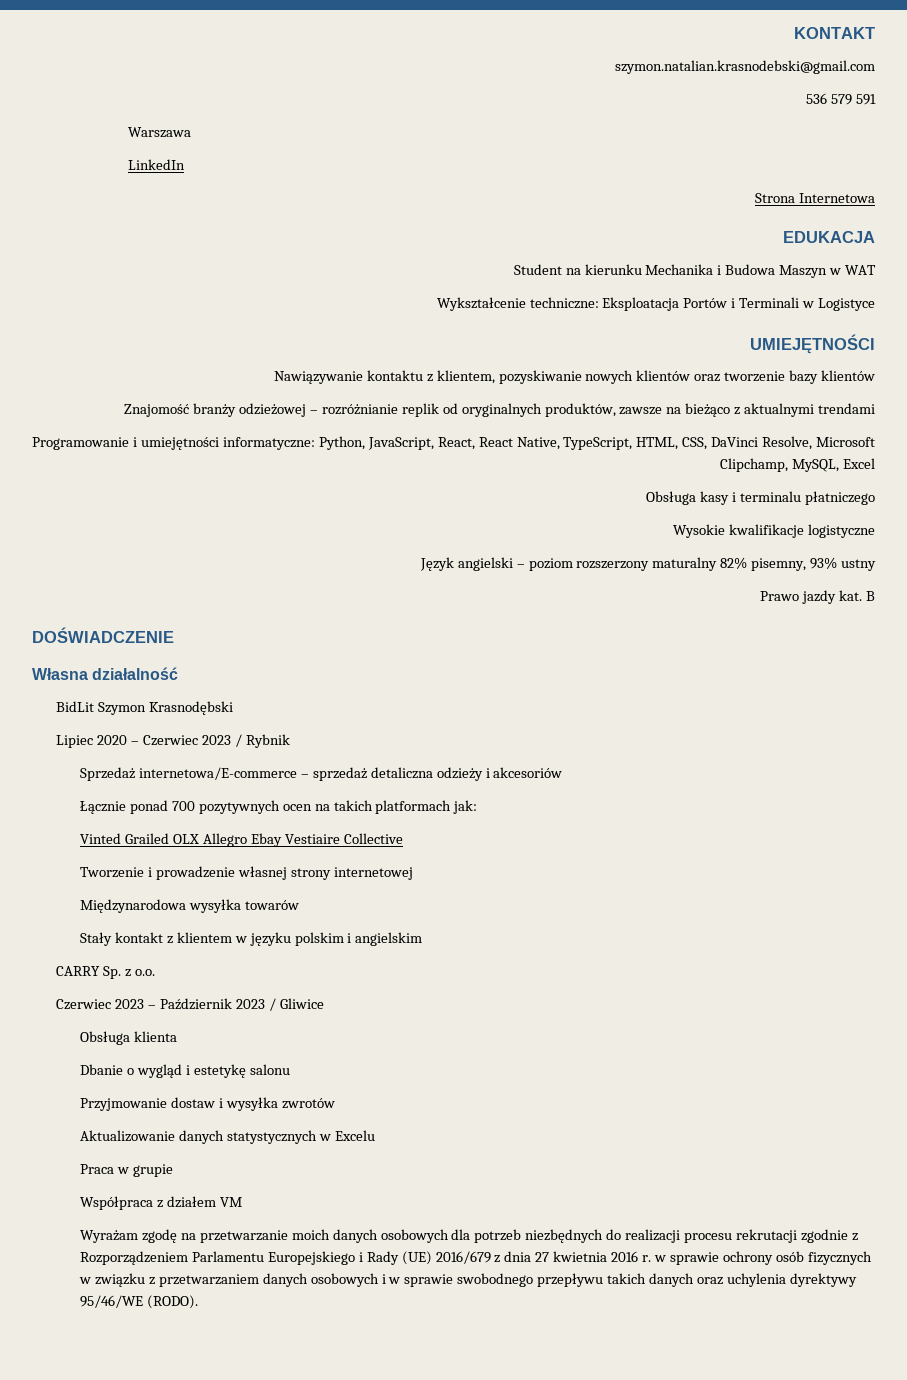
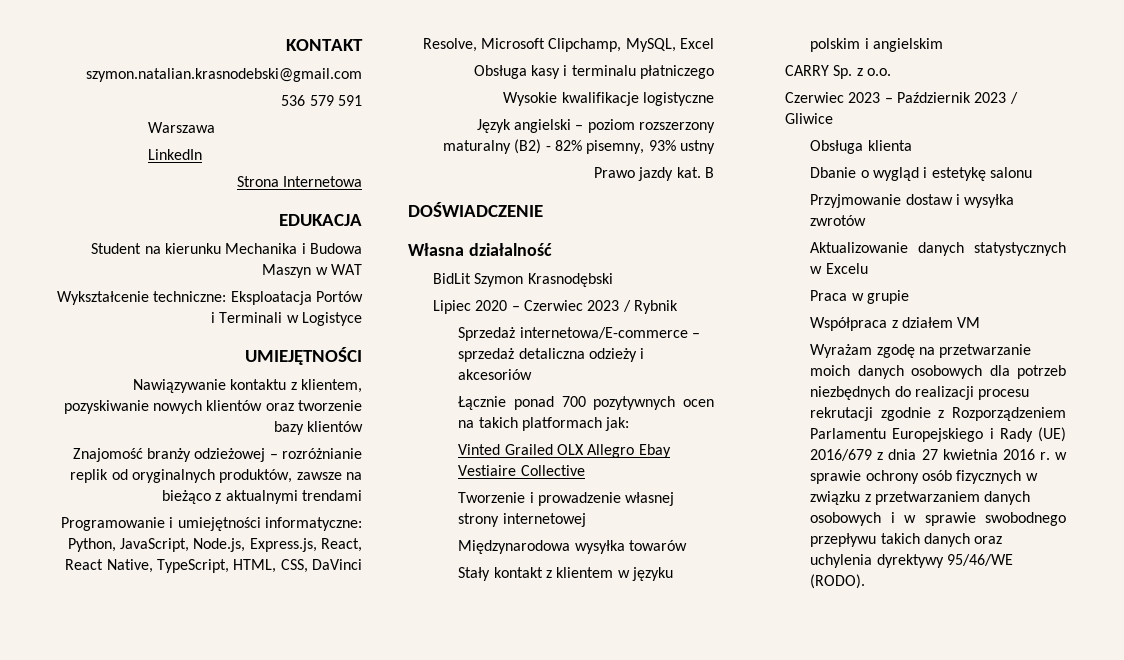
(434, 443) none -> [193,538,317,552] Node.js, Express.js,
(718, 564) none -> [514,139,551,154] (B2) -

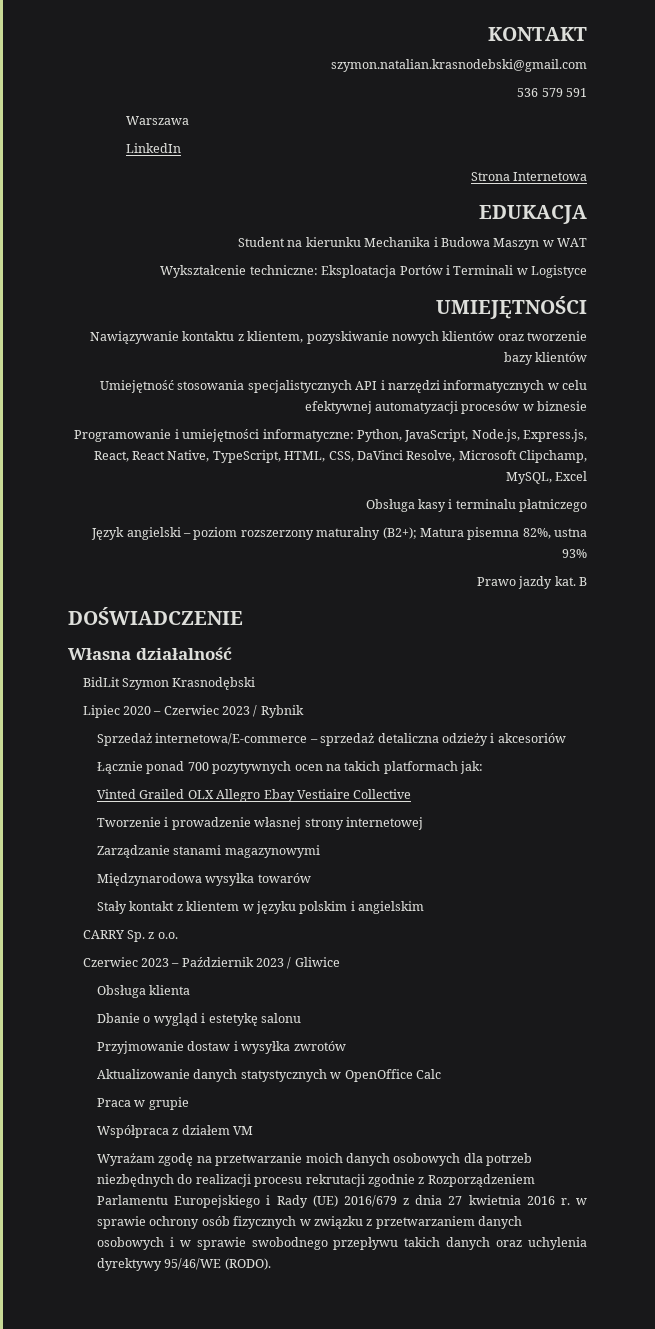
[72,448,362,462] [70,469,362,483] [162,490,362,504] Znajomość branży odzieżowej – rozróżnianie replik od oryginalnych produktów, zawsze na bieżąco z aktualnymi trendami -> [100,380,587,393] [304,401,587,414] Umiejętność stosowania specjalistycznych API i narzędzi informatycznych w celu efektywnej automatyzacji procesów w biznesie
[503,92,714,106] // Wysokie kwalifikacje logistyczne -> (587, 505) none
[514,139,645,154] (B2) - 82% pisemny, -> [382,527,587,540] (B2+); Matura pisemna 82%, ustna
[680,140,715,154] ustny -> (587, 553) none
(586, 520) none -> [97,845,320,858] // Zarządzanie stanami magazynowymi
[825,263,868,274] Excelu -> [344,1069,441,1082] OpenOffice Calc

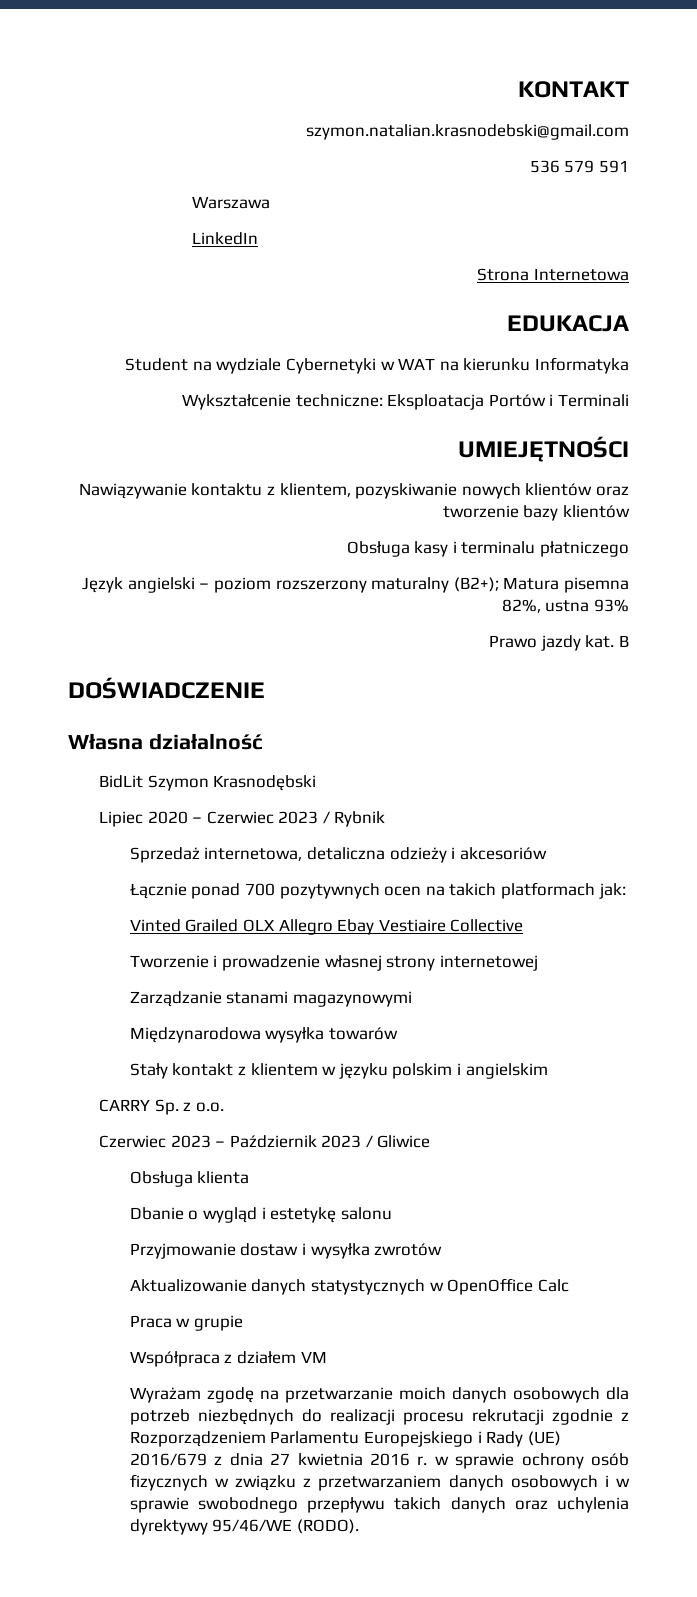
[305,237,540,250] kierunku Mechanika i Budowa Maszyn -> [216,358,377,374] wydziale Cybernetyki
(587, 242) none -> [439,357,629,374] na kierunku Informatyka
[516,265,587,278] w Logistyce -> (629, 400) none
[100,380,587,393] [304,401,587,414] [74,429,587,442] [93,450,587,463] [505,471,587,484] // Umiejętność stosowania specjalistycznych API i narzędzi informatycznych w celu efektywnej automatyzacji procesów w biznesie // Programowanie i umiejętności informatyczne: Python, JavaScript, Node.js, Express.js, React, React Native, TypeScript, HTML, CSS, DaVinci Resolve, Microsoft Clipchamp, MySQL, Excel -> (630, 511) none
[155,733,375,746] internetowa/E-commerce – sprzedaż -> [204,847,303,861] internetowa,

